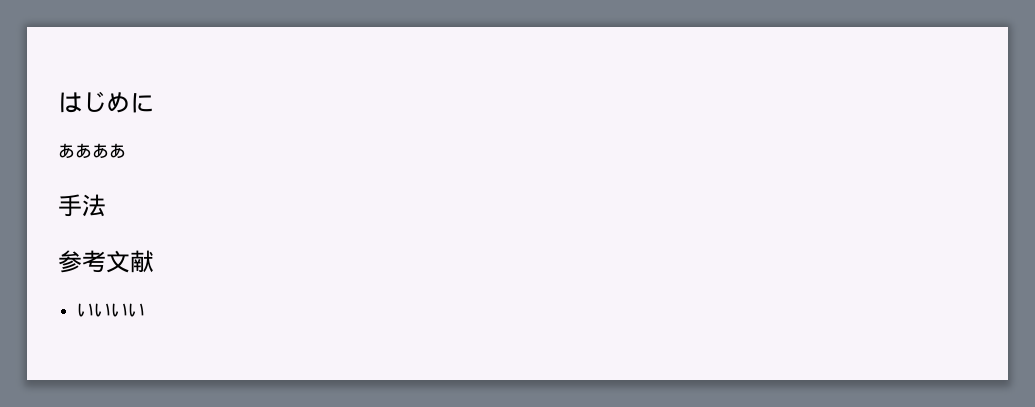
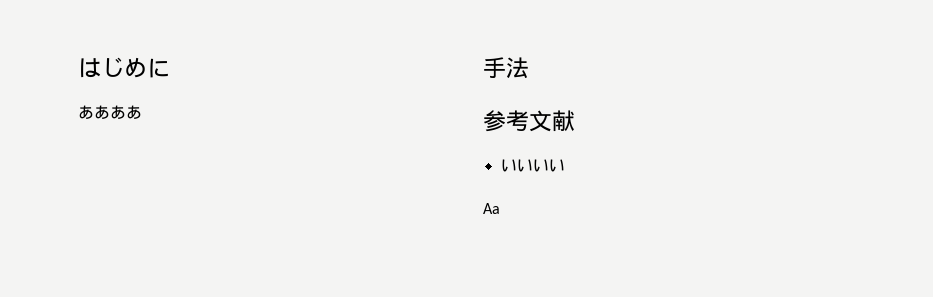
(145, 310) none -> [483,203,500,214] // Aa

